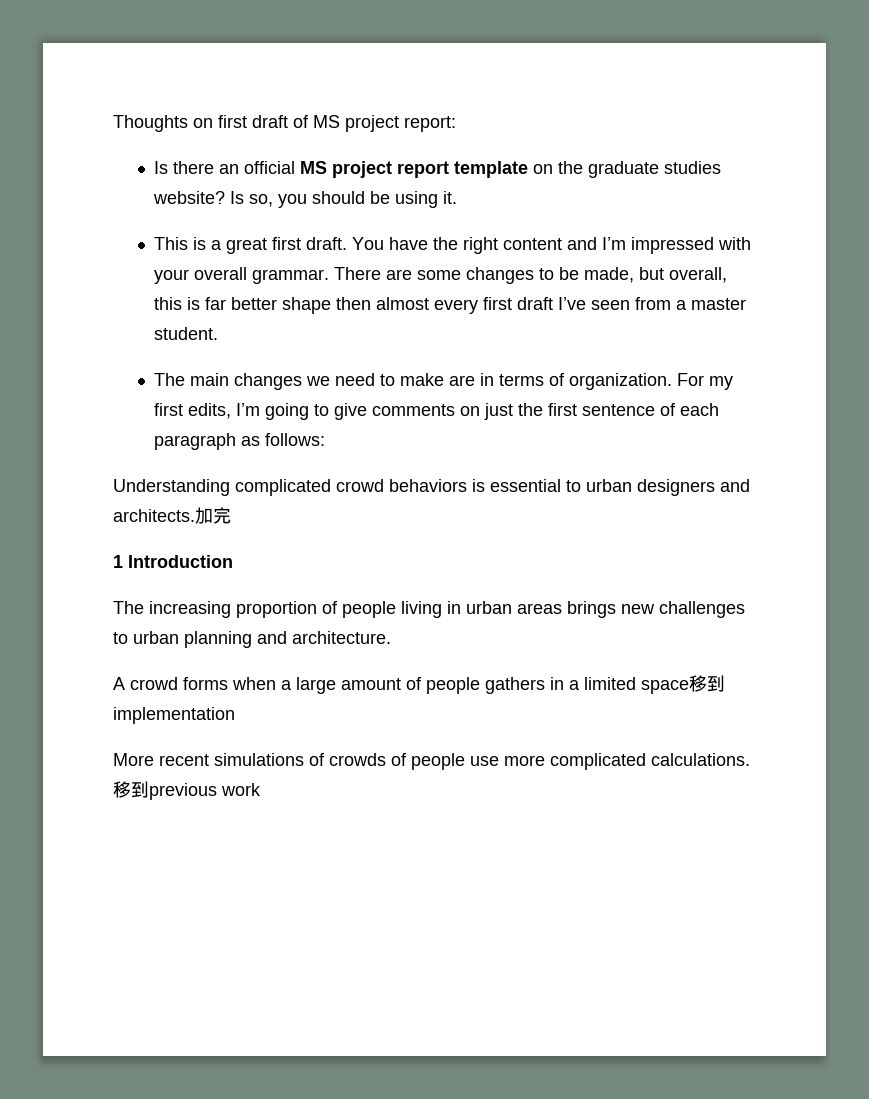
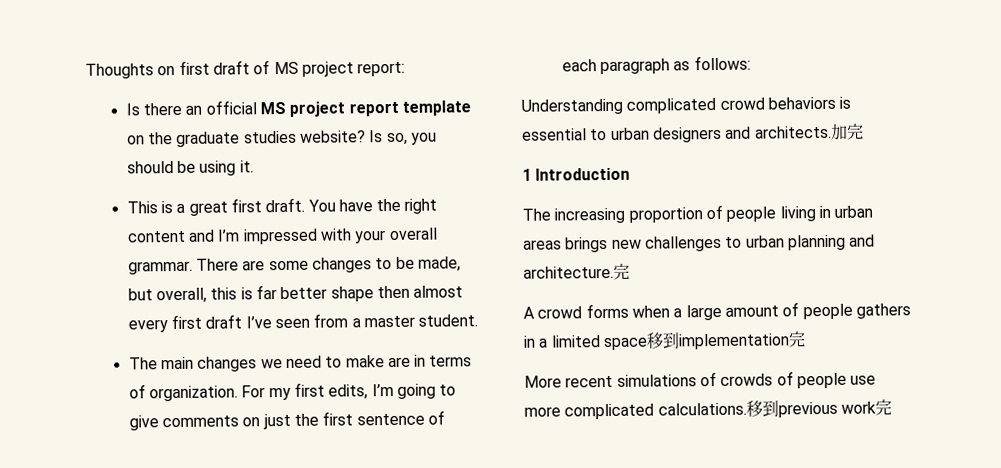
(391, 637) none -> [613,263,630,280] 完
(235, 715) none -> [787,331,806,348] 完
(261, 789) none -> [874,399,892,416] 完

